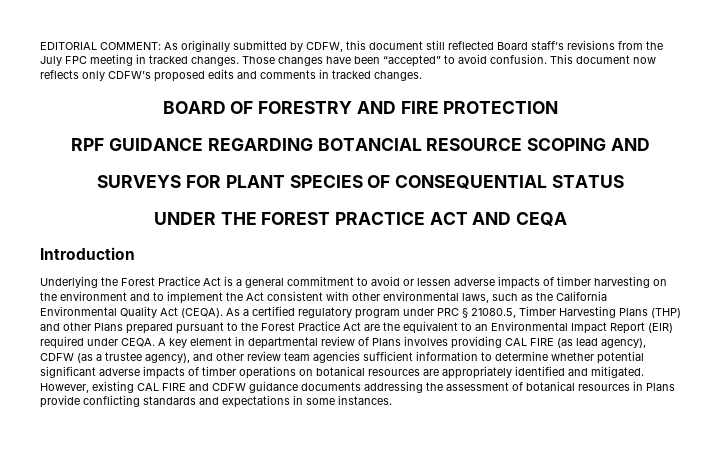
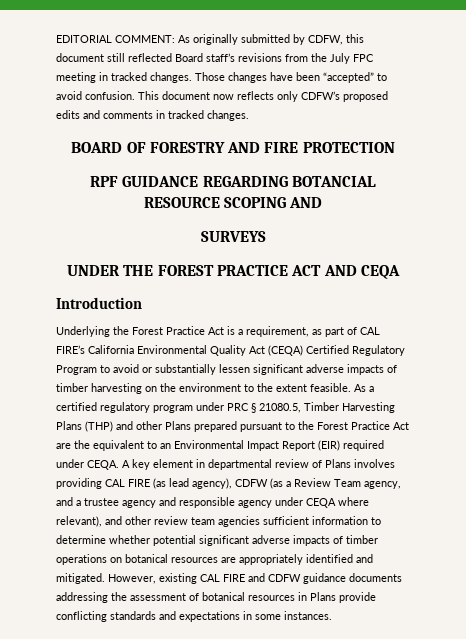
[186,175,624,189] FOR PLANT SPECIES OF CONSEQUENTIAL STATUS -> (266, 236) none
[245,276,451,288] general commitment to avoid or lessen -> [246,326,380,337] [56,345,405,356] [56,364,303,375] requirement, as part of CAL FIRE’s California Environmental Quality Act (CEQA) Certified Regulatory Program to avoid or substantially lessen significant
[130,291,607,304] [40,306,223,318] and to implement the Act consistent with other environmental laws, such as the California Environmental Quality Act (CEQA). -> [244,383,351,392] to the extent feasible.
[105,352,190,363] trustee agency), -> [294,478,401,489] [56,497,369,508] [56,516,102,527] Review Team agency, and a trustee agency and responsible agency under CEQA where relevant),

